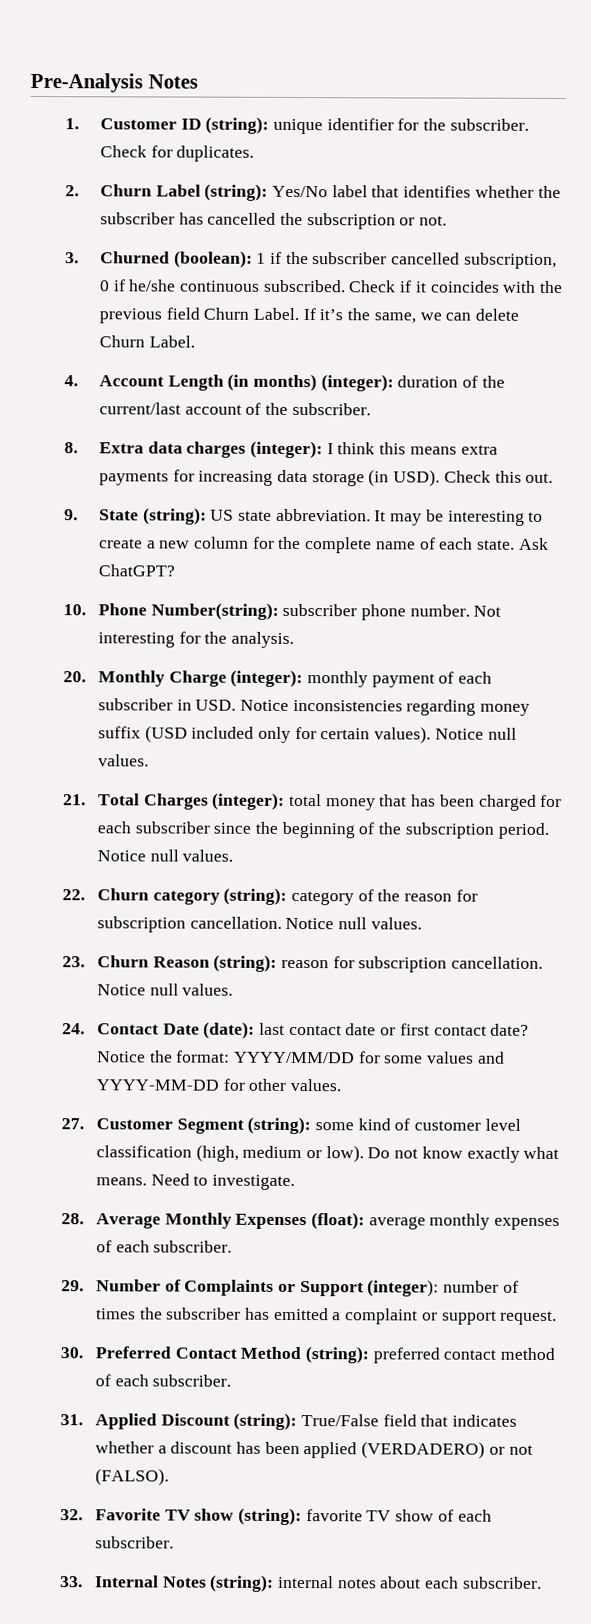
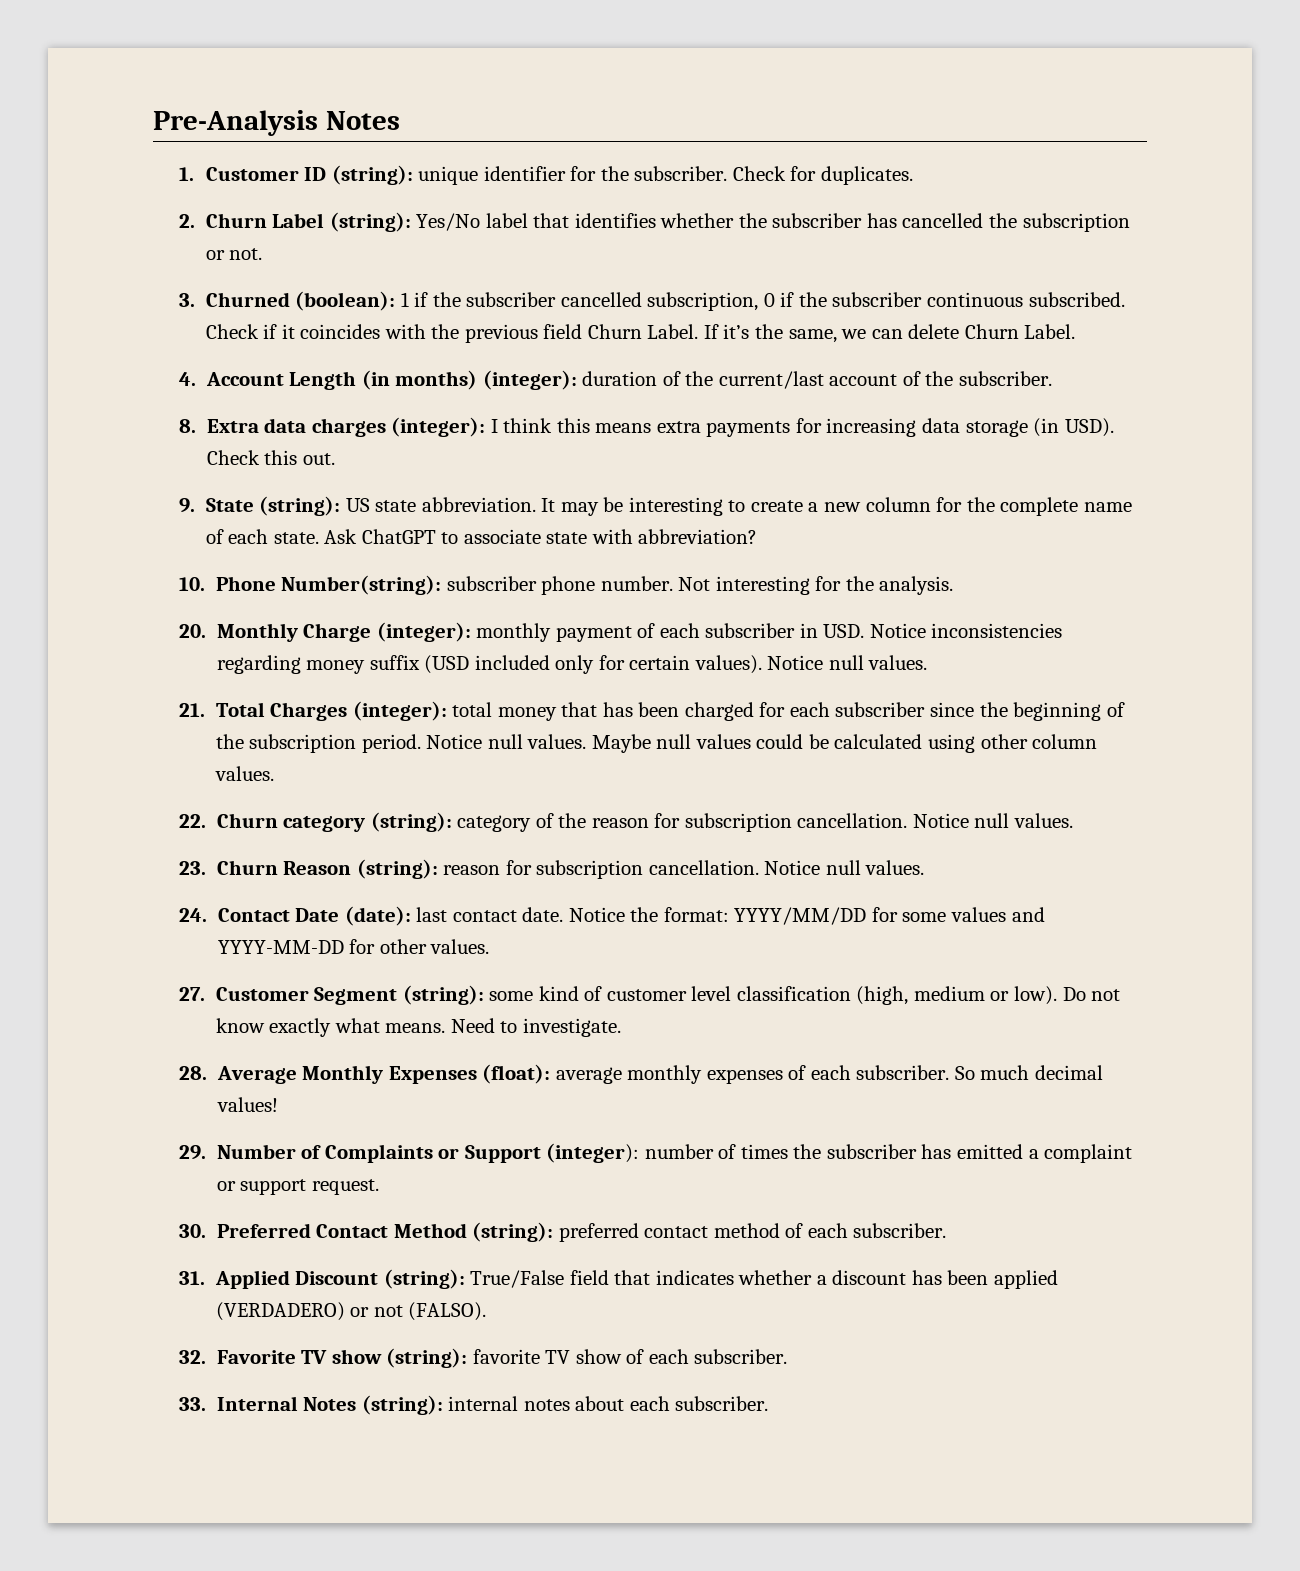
[128,279,177,292] he/she -> [798,292,923,307] the subscriber
[97,564,175,577] ChatGPT? -> [361,529,758,544] ChatGPT to associate state with abbreviation?
(234, 855) none -> [591,734,1098,753] [214,766,274,781] Maybe null values could be calculated using other column values.
[345,1023,530,1036] date or first contact date? -> [522,907,564,922] date.
(233, 1246) none -> [954,1065,1103,1080] [216,1097,278,1112] So much decimal values!

